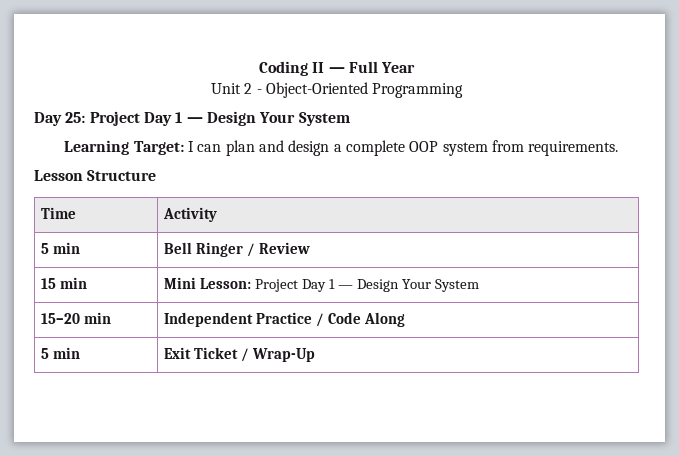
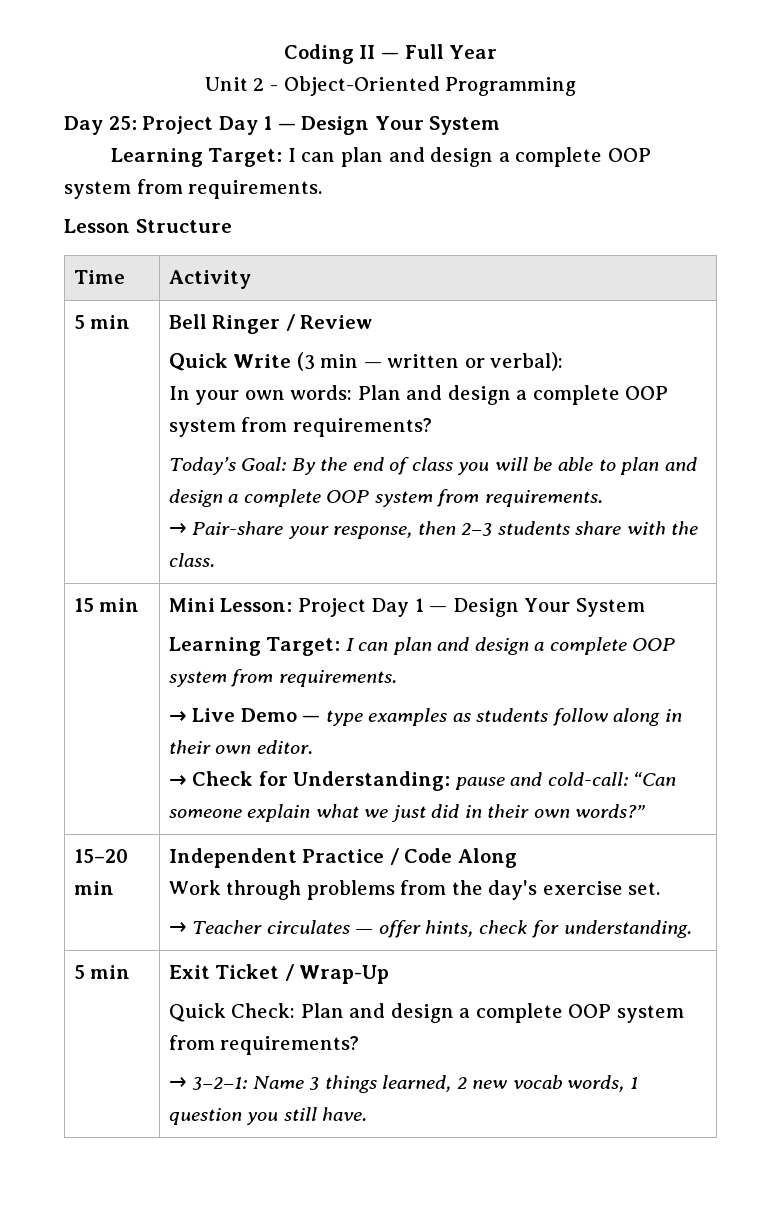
(311, 248) none -> [168,352,564,371] [168,385,669,405] [168,417,432,437] [168,457,697,475] [168,489,603,507] [168,521,699,539] [168,553,215,567] // Quick Write (3 min — written or verbal): // In your own words: Plan and design a complete OOP system from requirements? // Today’s Goal: By the end of class you will be able to plan and design a complete OOP system from requirements. // → Pair-share your response, then 2–3 students share with the class.
(479, 285) none -> [168,637,676,656] [168,669,397,687] [168,708,682,726] [168,740,313,754] [168,771,677,791] [168,804,646,822] // Learning Target: I can plan and design a complete OOP system from requirements. // → Live Demo — type examples as students follow along in their own editor. // → Check for Understanding: pause and cold-call: “Can someone explain what we just did in their own words?”
(406, 319) none -> [168,880,661,900] [168,920,692,938] // Work through problems from the day's exercise set. // → Teacher circulates — offer hints, check for understanding.
(316, 355) none -> [168,1003,684,1023] [168,1035,360,1055] [168,1075,638,1093] [168,1107,368,1125] // Quick Check: Plan and design a complete OOP system from requirements? // → 3–2–1: Name 3 things learned, 2 new vocab words, 1 question you still have.

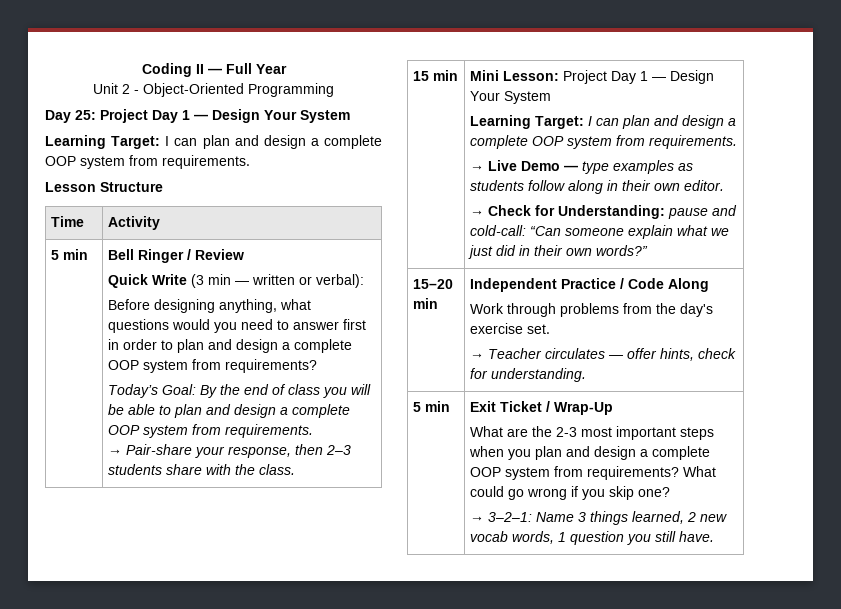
[168,385,401,405] In your own words: Plan -> [108,299,312,313] [108,319,367,333] [108,339,205,353] Before designing anything, what questions would you need to answer first in order to plan
[168,1003,684,1023] [168,1035,360,1055] Quick Check: Plan and design a complete OOP system from requirements? -> [470,426,715,440] [469,446,711,460] [470,466,717,480] [470,486,671,500] What are the 2-3 most important steps when you plan and design a complete OOP system from requirements? What could go wrong if you skip one?

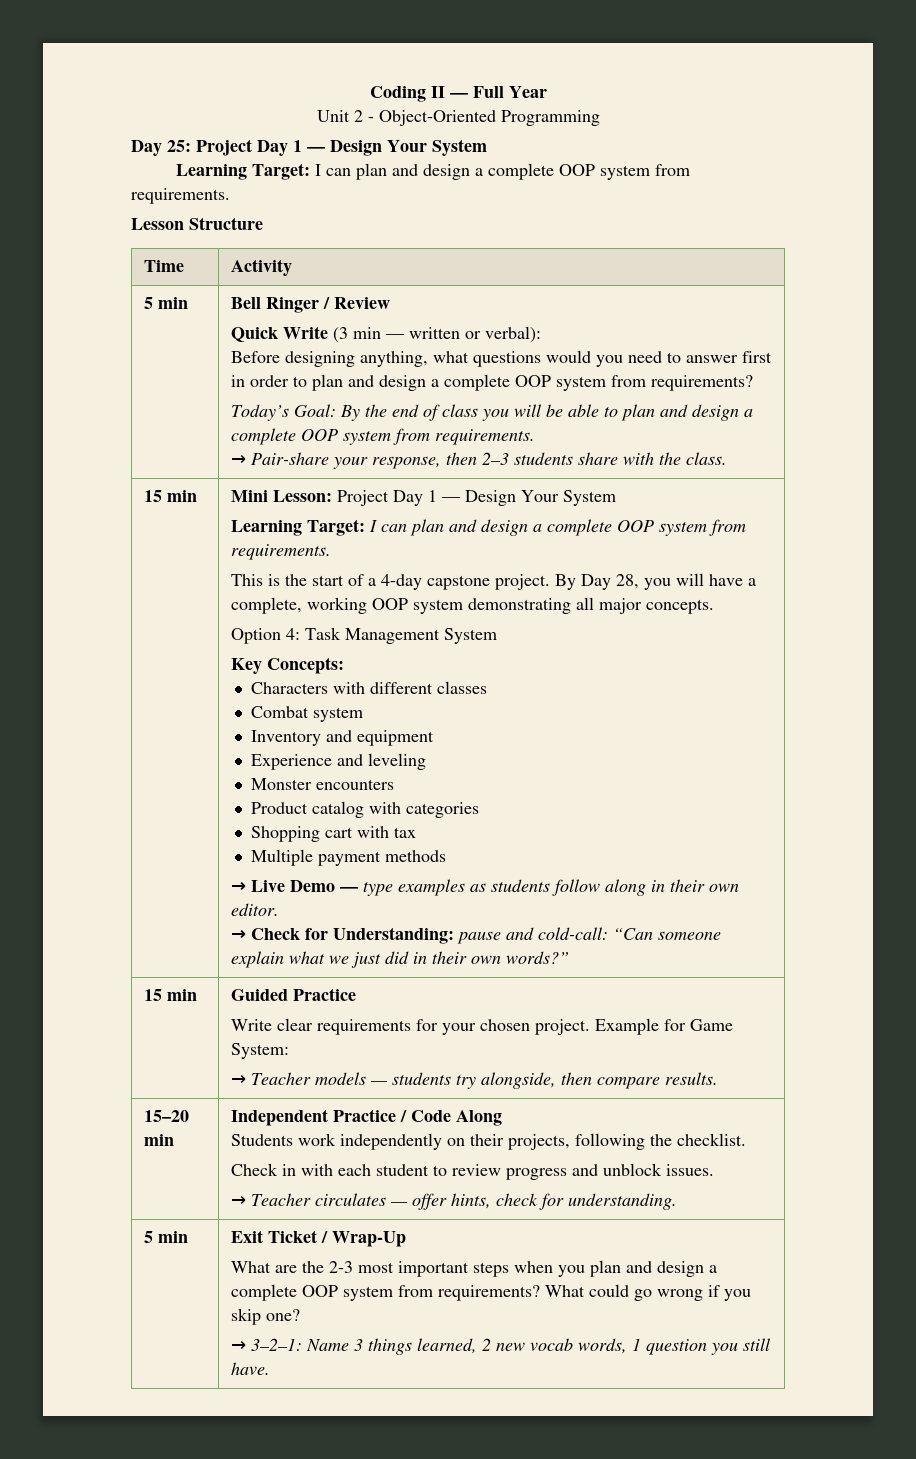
(738, 142) none -> [231,573,757,590] [231,597,715,614] [231,627,498,644] [231,657,345,674] [250,681,487,694] [250,706,363,722] [250,730,434,746] [250,753,426,770] [250,778,394,790] [250,801,479,818] [250,826,416,842] [250,849,446,866] // This is the start of a 4-day capstone project. By Day 28, you will have a complete, working OOP system demonstrating all major concepts. // Option 4: Task Management System // Key Concepts: // Characters with different classes // Combat system // Inventory and equipment // Experience and leveling // Monster encounters // Product catalog with categories // Shopping cart with tax // Multiple payment methods
(649, 250) none -> [144,989,198,1001] [231,988,357,1001] [231,1018,734,1035] [231,1043,290,1059] [231,1072,719,1089] // 15 min | Guided Practice // Write clear requirements for your chosen project. Example for Game System: // → Teacher models — students try alongside, then compare results.
[470,303,714,317] [470,323,551,334] Work through problems from the day's exercise set. -> [231,1133,747,1150] [231,1163,715,1180] Students work independently on their projects, following the checklist. // Check in with each student to review progress and unblock issues.

